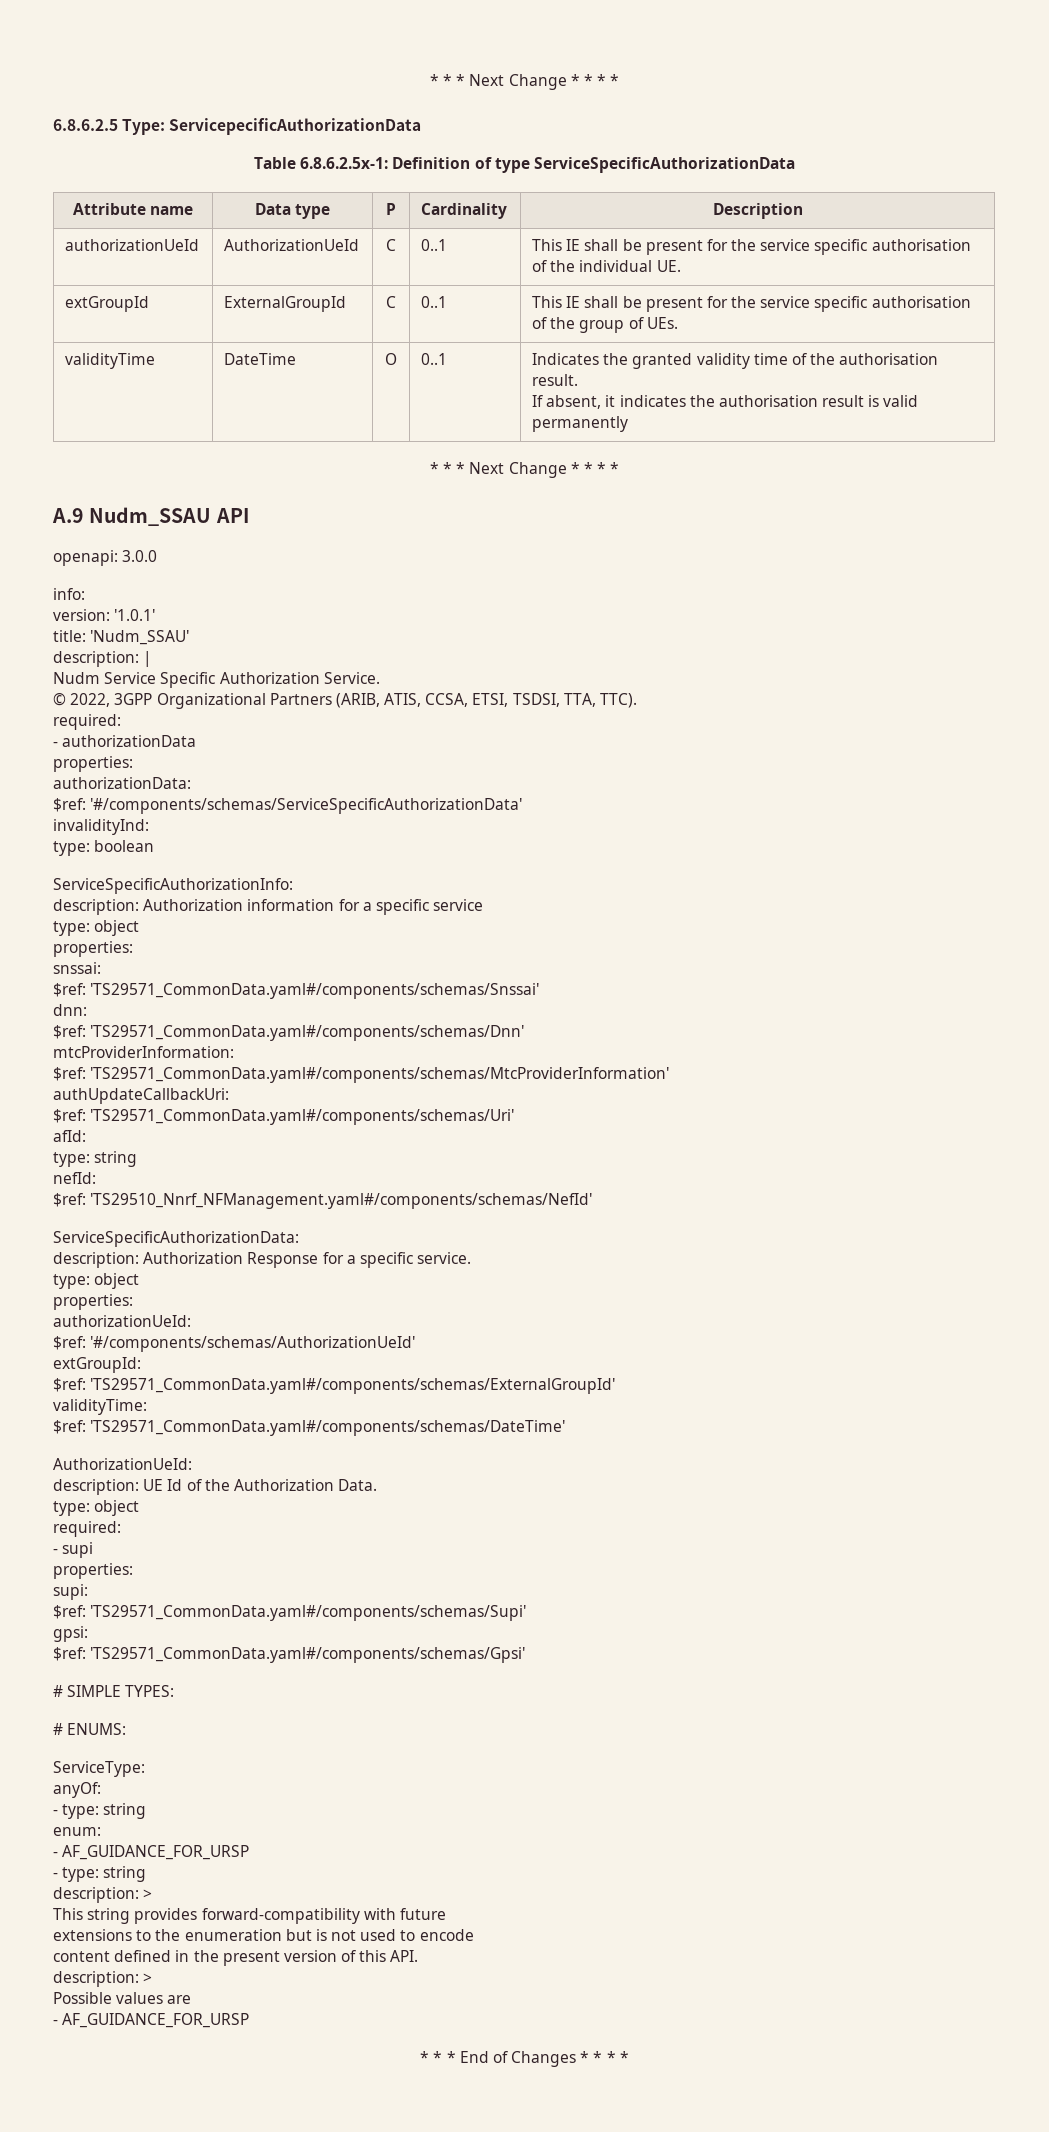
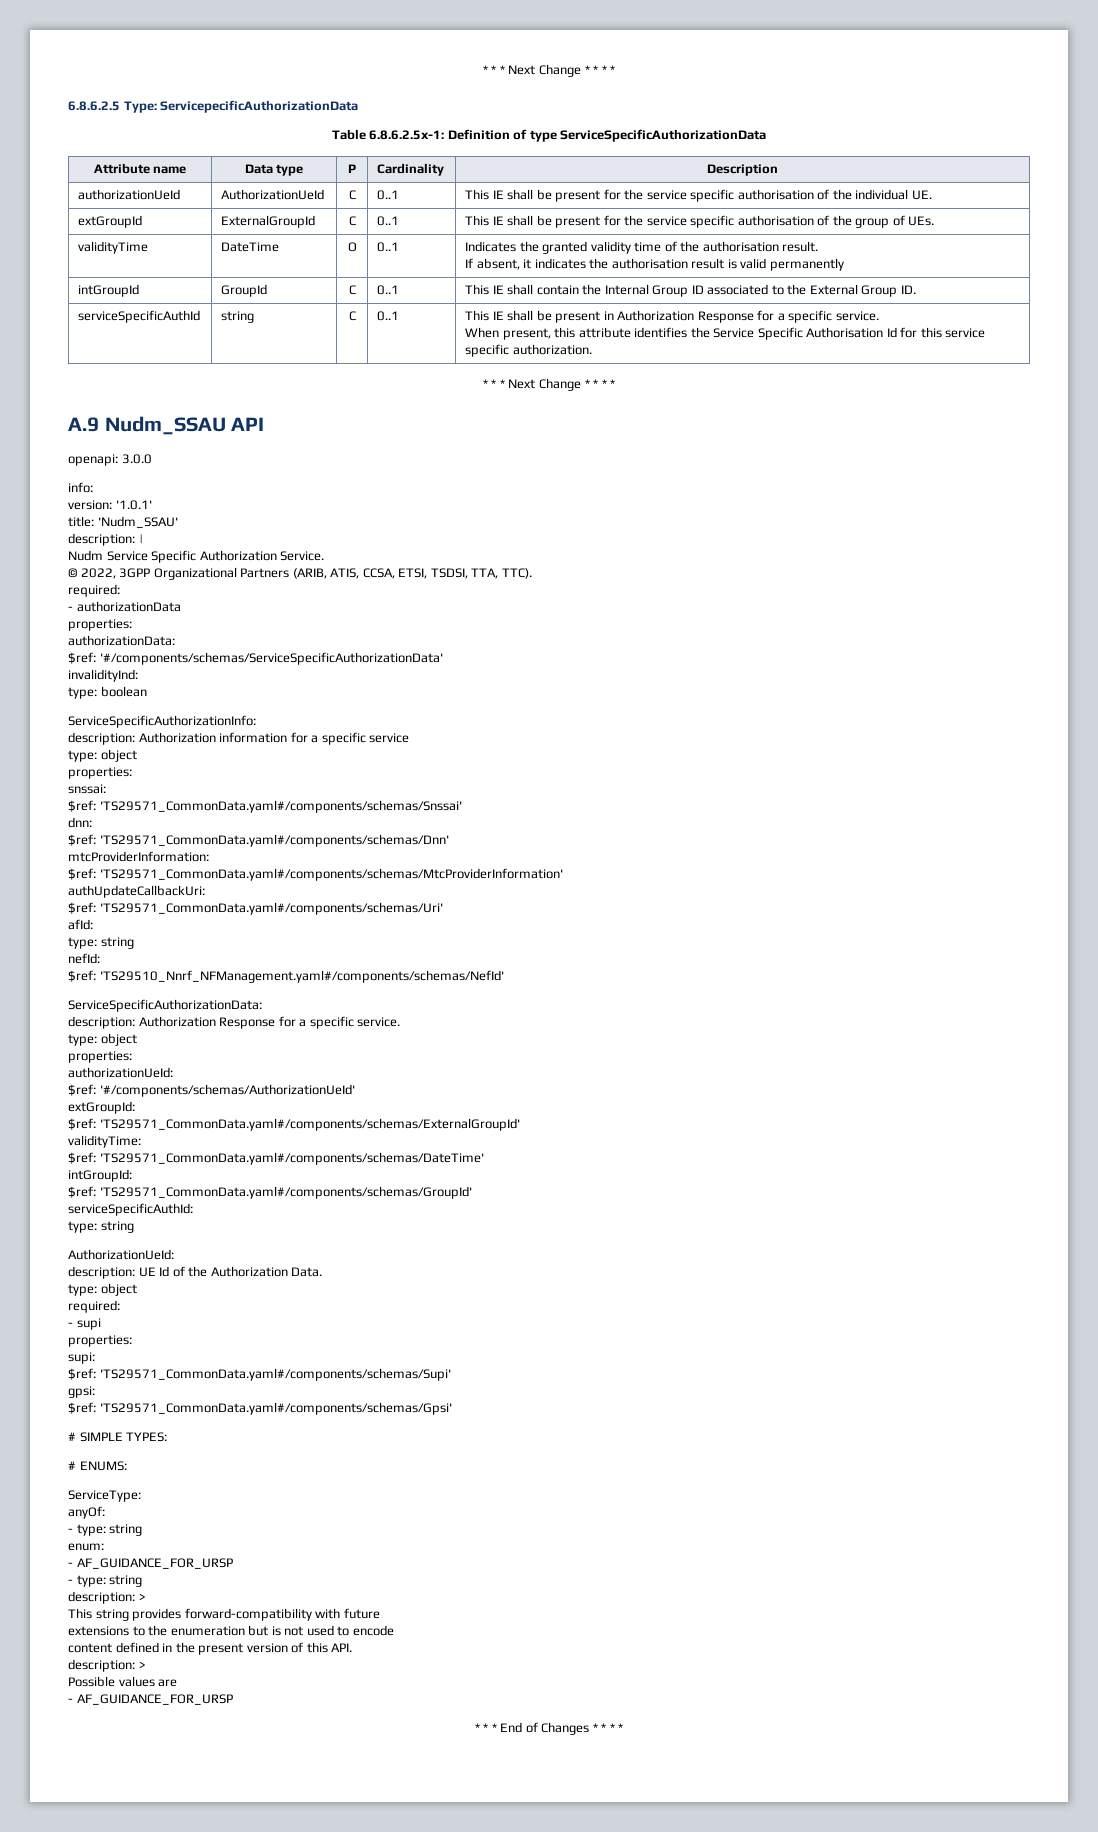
(629, 424) none -> [78,284,140,297] [221,284,268,297] [348,285,356,295] [377,285,400,295] [465,284,916,297] [78,310,201,323] [221,311,255,323] [348,311,356,321] [377,311,400,321] [465,310,879,323] [465,327,986,340] [465,344,592,357] // intGroupId | GroupId | C | 0..1 | This IE shall contain the Internal Group ID associated to the External Group ID. // serviceSpecificAuthId | string | C | 0..1 | This IE shall be present in Authorization Response for a specific service. // When present, this attribute identifies the Service Specific Authorisation Id for this service specific authorization.
(566, 1428) none -> [68,1169,132,1182] [68,1186,472,1199] [68,1203,193,1216] [68,1221,134,1233] // intGroupId: // $ref: 'TS29571_CommonData.yaml#/components/schemas/GroupId' // serviceSpecificAuthId: // type: string

